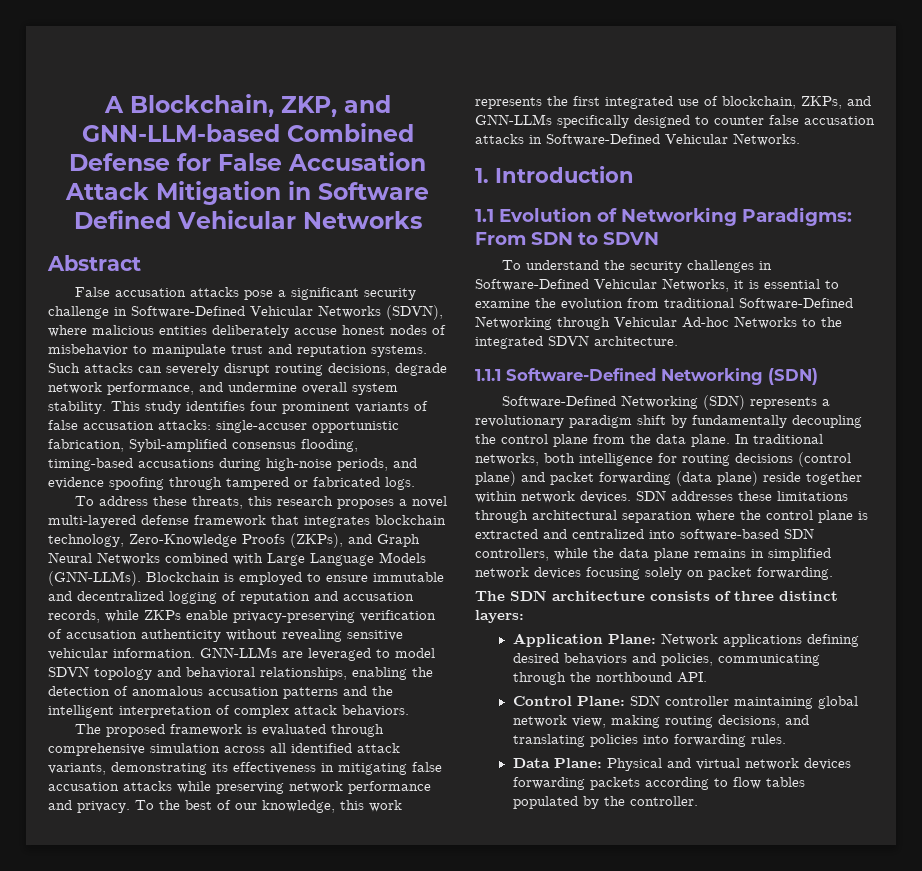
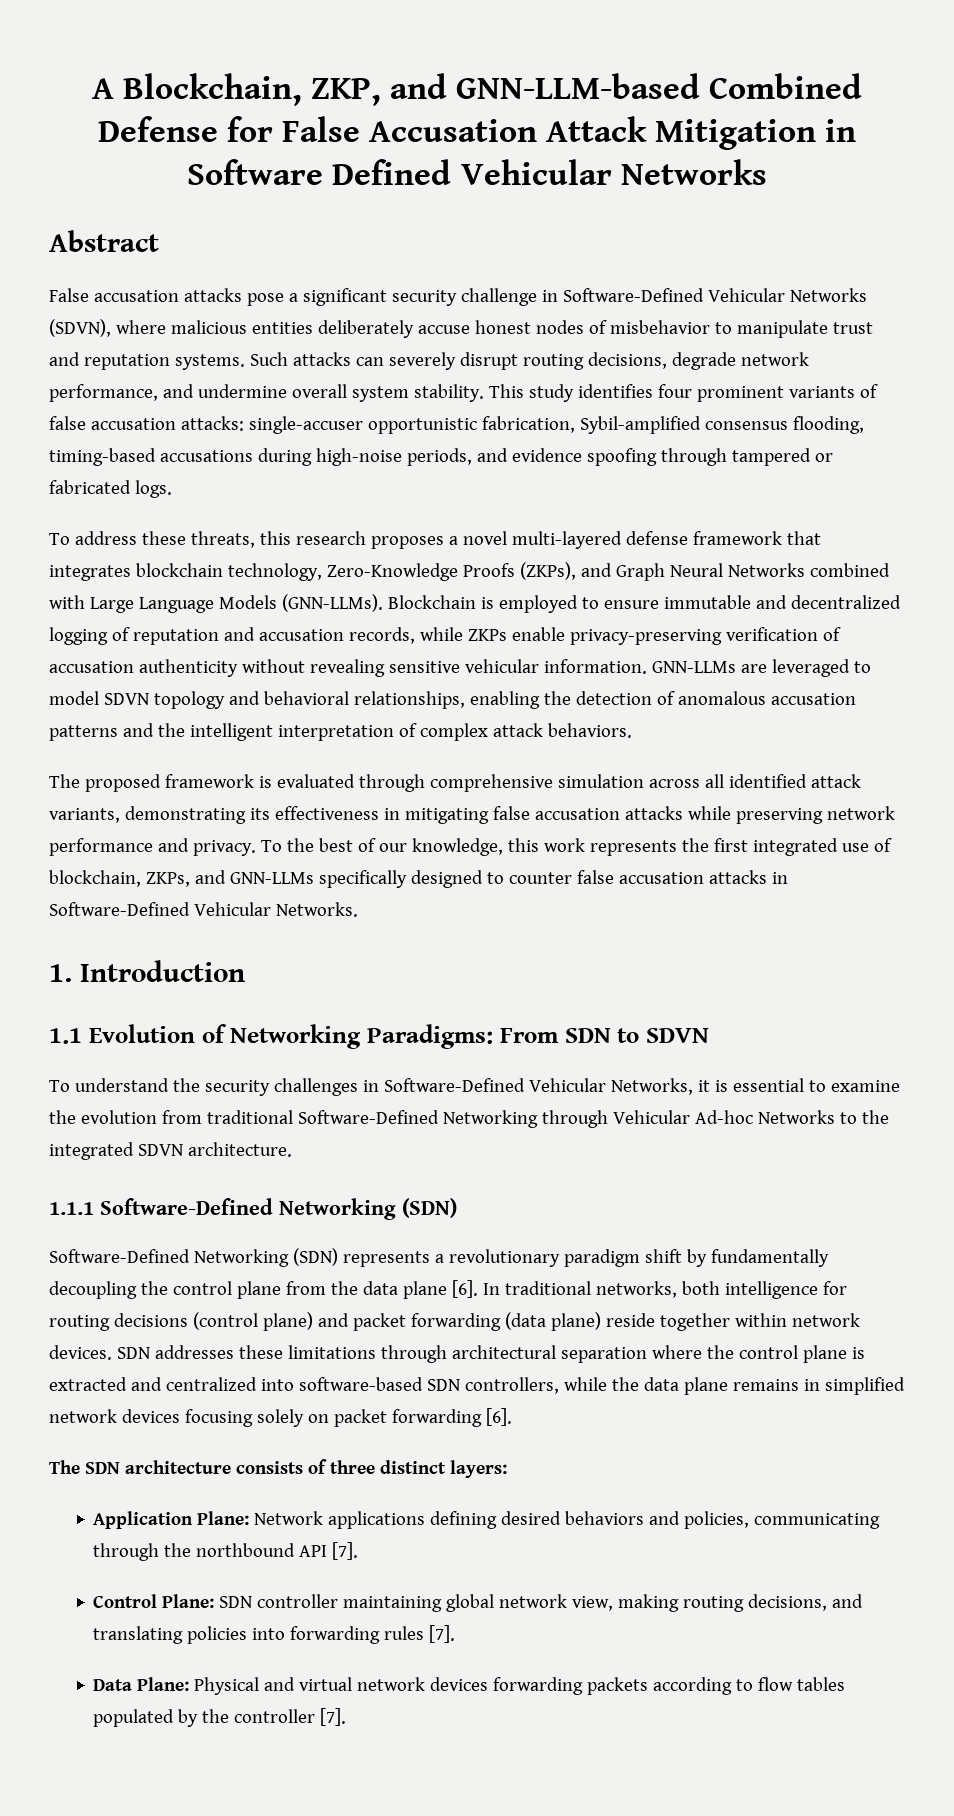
[691,434,730,447] plane. -> [402,1280,478,1299] plane [6].
[757,567,833,580] forwarding. -> [391,1408,512,1427] forwarding [6].
[676,672,707,683] API. -> [299,1542,359,1560] API [7].
[750,734,786,744] rules. -> [384,1625,456,1643] rules [7].
[629,796,698,806] controller. -> [234,1708,347,1726] controller [7].

